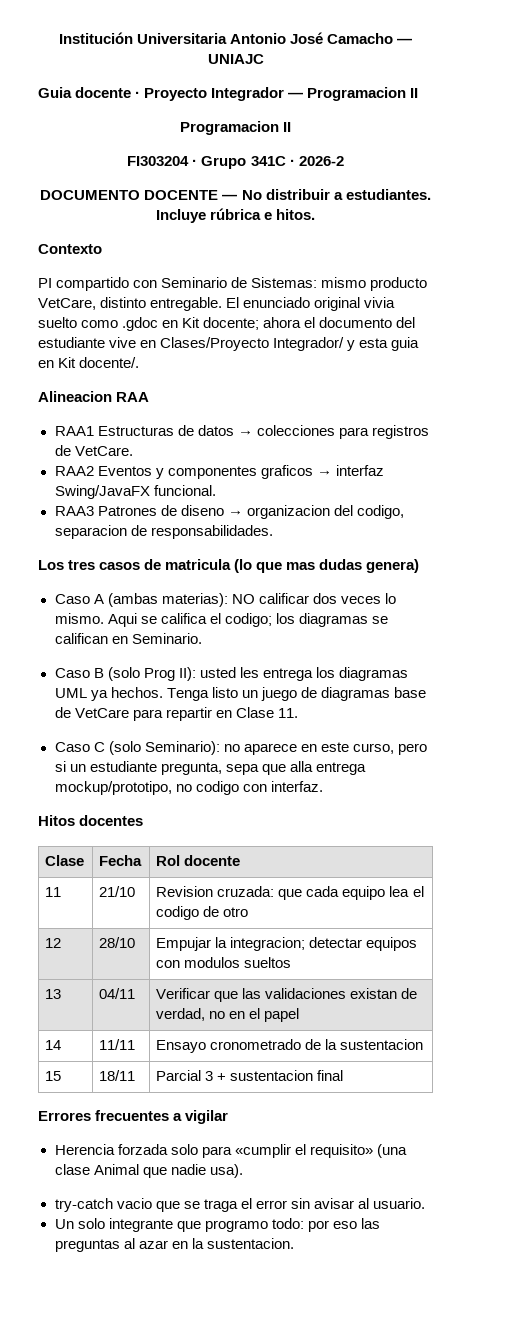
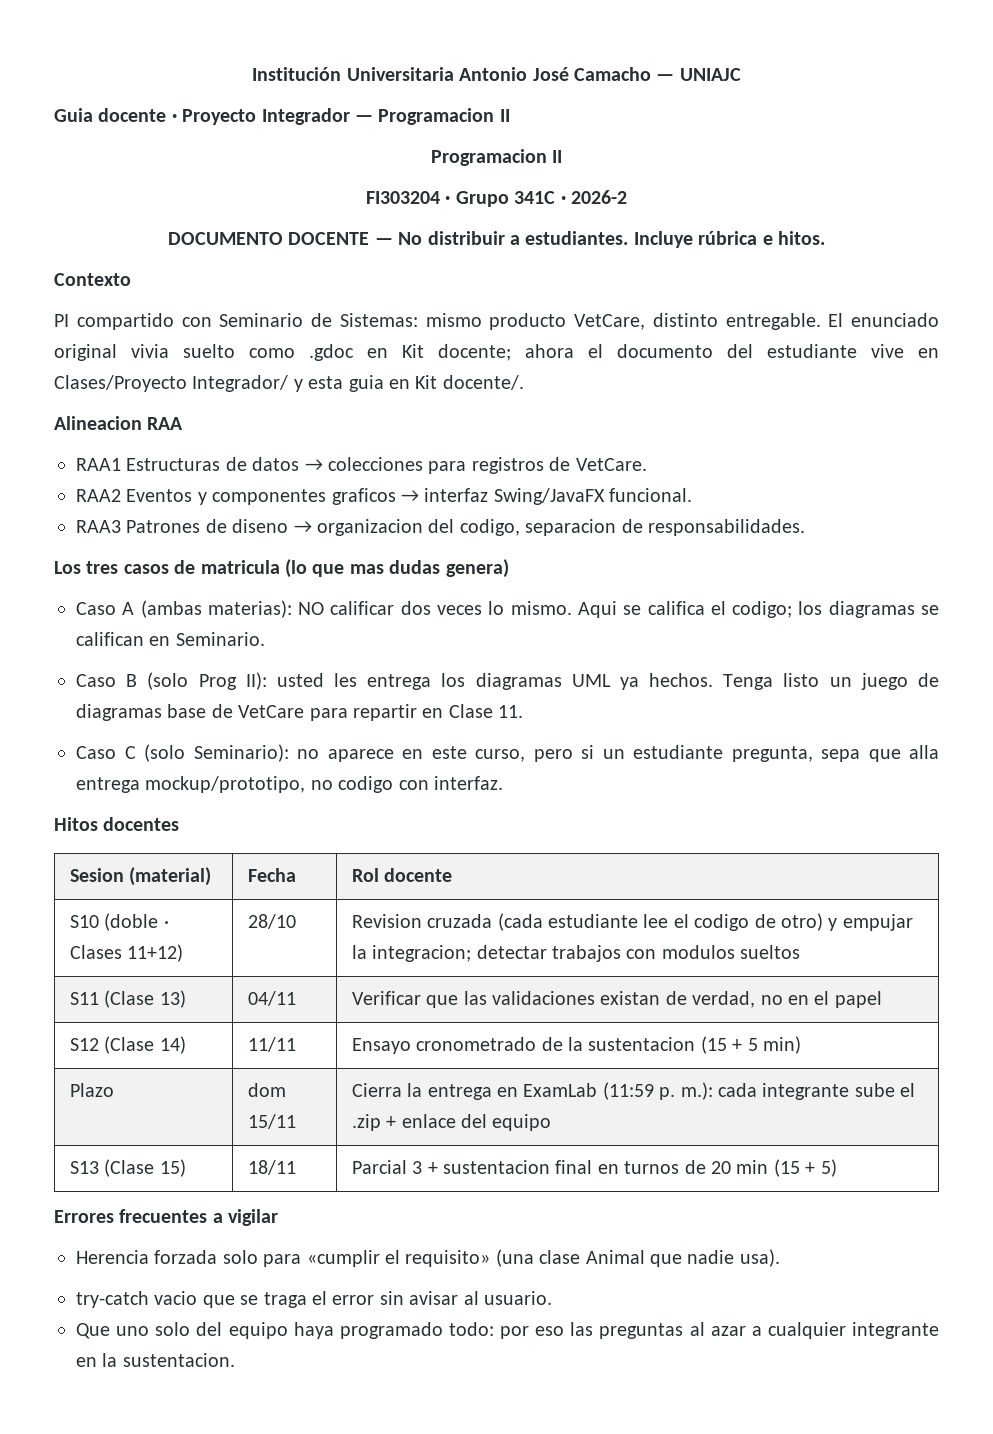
[45,855,85,866] Clase -> [69,867,212,886] Sesion (material)
[45,887,62,897] [99,886,136,897] [156,886,424,900] [156,906,249,920] [45,938,62,948] [99,937,136,948] [156,937,212,951] 11 | 21/10 | Revision cruzada: que cada equipo lea el codigo de otro // 12 | 28/10 | Empujar -> [69,913,169,931] [69,944,184,962] [247,914,296,929] [351,913,913,931] S10 (doble · Clases 11+12) | 28/10 | Revision cruzada (cada estudiante lee el codigo de otro) y empujar
[366,937,418,951] equipos -> [551,945,621,962] trabajos
[45,989,62,999] 13 -> [69,990,186,1008] S11 (Clase 13)
[45,1040,62,1050] 14 -> [69,1036,186,1054] S12 (Clase 14)
[45,1071,62,1081] // 15 -> [700,1036,801,1054] [69,1083,114,1097] [247,1083,286,1097] [247,1114,296,1129] [351,1082,916,1100] [351,1114,552,1131] [69,1159,186,1177] (15 + 5 min) // Plazo | dom 15/11 | Cierra la entrega en ExamLab (11:59 p. m.): cada integrante sube el .zip + enlace del equipo // S13 (Clase 15)
(344, 1075) none -> [597,1159,837,1177] en turnos de 20 min (15 + 5)
[54,1218,268,1232] Un solo integrante que programo -> [76,1322,443,1339] Que uno solo del equipo haya programado
(168, 1244) none -> [751,1322,939,1339] a cualquier integrante

